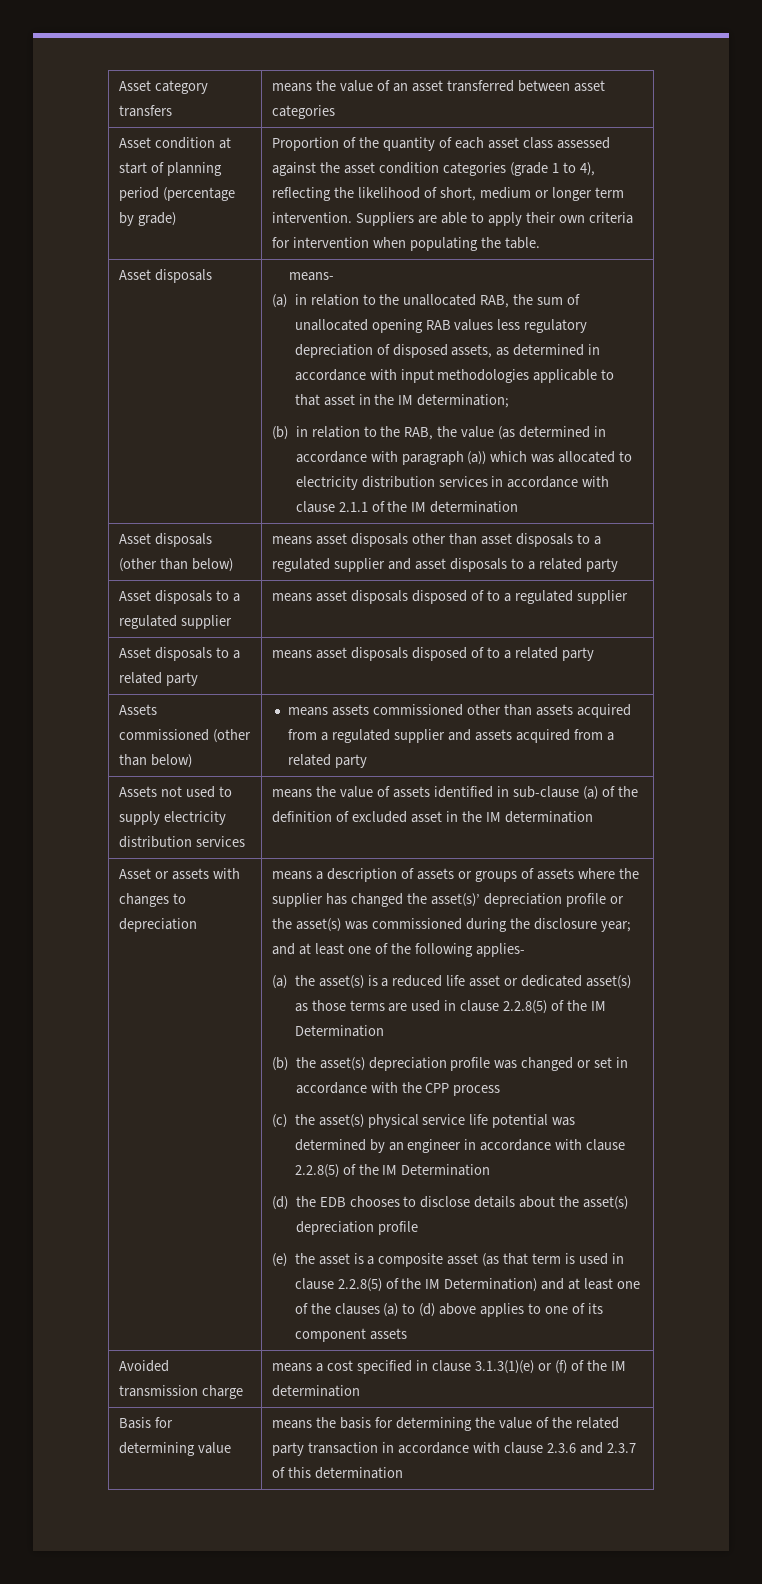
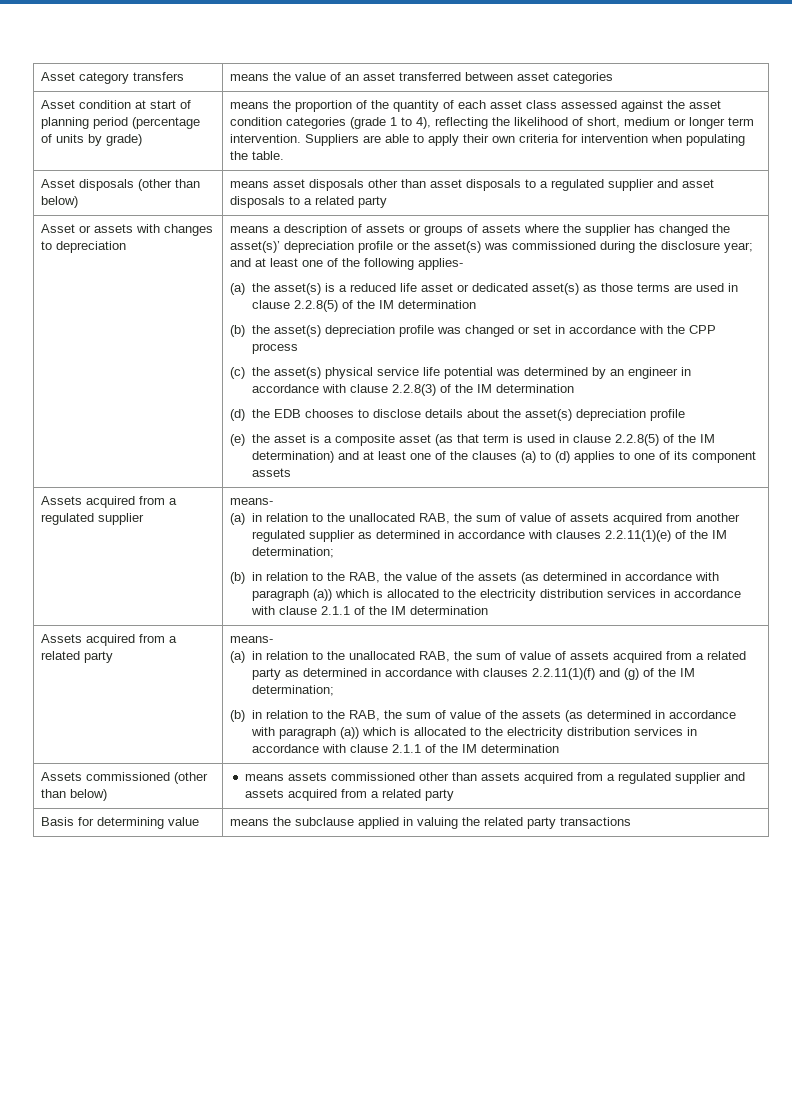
(236, 194) none -> [41,134,85,143] of units
[272,137,340,151] Proportion -> [230,100,353,112] means the proportion
[119,269,213,283] [288,272,334,281] [272,294,581,308] [294,319,588,333] [294,344,601,358] [294,369,615,383] [294,394,510,408] [272,426,606,440] [295,451,633,465] [295,476,610,490] [295,501,519,513] // Asset disposals | means- // (a) in relation to the unallocated RAB, the sum of unallocated opening RAB values less regulatory depreciation of disposed assets, as determined in accordance with input methodologies applicable to that asset in the IM determination; // (b) in relation to the RAB, the value (as determined in accordance with paragraph (a)) which was allocated to electricity distribution services in accordance with clause 2.1.1 of the IM determination -> (285, 155) none
[119,590,241,604] [119,615,233,629] [272,590,628,604] [119,647,241,661] [119,672,199,686] [272,647,594,661] [119,704,158,715] [119,729,252,743] [119,754,193,768] [288,704,631,718] [288,729,614,743] [288,754,368,768] [119,786,233,798] [119,811,227,825] [119,836,246,848] [272,786,638,800] [272,811,593,823] // Asset disposals to a regulated supplier | means asset disposals disposed of to a regulated supplier // Asset disposals to a related party | means asset disposals disposed of to a related party // Assets commissioned (other than below) | means assets commissioned other than assets acquired from a regulated supplier and assets acquired from a related party // Assets not used to supply electricity distribution services | means the value of assets identified in sub-clause (a) of the definition of excluded asset in the IM determination -> (388, 202) none
[294,1025,384,1037] Determination -> [397,300,476,309] determination
[294,1164,491,1178] 2.2.8(5) of the IM Determination -> [391,384,574,396] 2.2.8(3) of the IM determination
[444,1278,538,1292] Determination) -> [251,451,334,463] determination)
[439,1303,477,1315] above -> (570, 457) none
[119,1360,170,1372] [119,1385,244,1399] [272,1360,626,1374] [272,1385,361,1397] Avoided transmission charge | means a cost specified in clause 3.1.3(1)(e) or (f) of the IM determination -> [41,496,178,508] [41,513,145,525] [230,498,274,505] [230,513,740,525] [251,530,727,542] [251,547,334,558] [230,572,719,584] [251,589,741,601] [250,606,488,615] [41,634,178,646] [41,651,114,663] [230,636,274,643] [230,651,746,663] [251,668,695,680] [251,685,334,696] [230,710,736,722] [250,727,697,739] [251,744,559,753] [41,772,209,784] [41,789,108,801] [244,772,745,784] [244,789,454,801] Assets acquired from a regulated supplier | means- // (a) in relation to the unallocated RAB, the sum of value of assets acquired from another regulated supplier as determined in accordance with clauses 2.2.11(1)(e) of the IM determination; // (b) in relation to the RAB, the value of the assets (as determined in accordance with paragraph (a)) which is allocated to the electricity distribution services in accordance with clause 2.1.1 of the IM determination // Assets acquired from a related party | means- // (a) in relation to the unallocated RAB, the sum of value of assets acquired from a related party as determined in accordance with clauses 2.2.11(1)(f) and (g) of the IM determination; // (b) in relation to the RAB, the sum of value of the assets (as determined in accordance with paragraph (a)) which is allocated to the electricity distribution services in accordance with clause 2.1.1 of the IM determination // Assets commissioned (other than below) | means assets commissioned other than assets acquired from a regulated supplier and assets acquired from a related party
[340,1417,619,1431] [272,1442,636,1456] [272,1467,404,1479] basis for determining the value of the related party transaction in accordance with clause 2.3.6 and 2.3.7 of this determination -> [295,817,632,829] subclause applied in valuing the related party transactions

